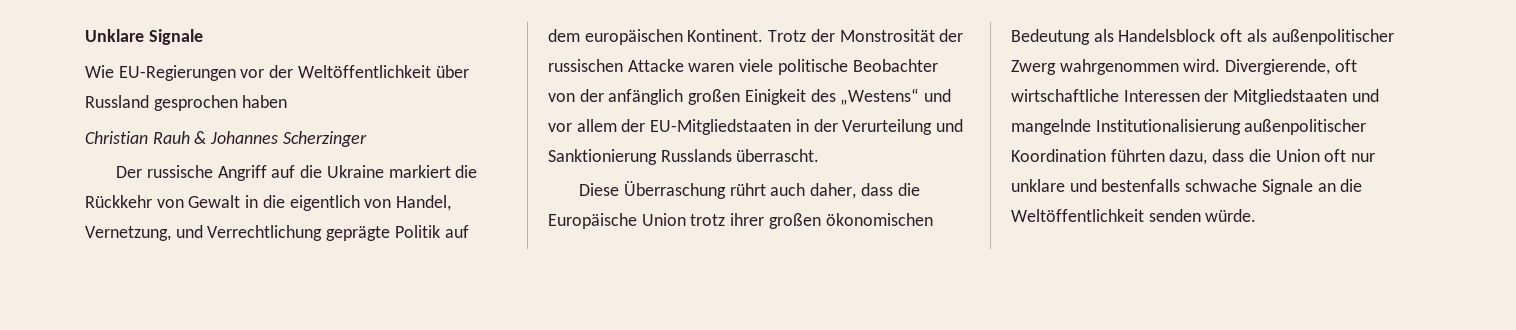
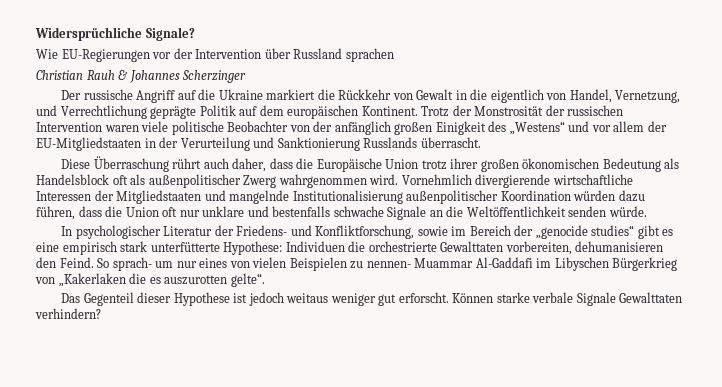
[85,29,203,45] Unklare Signale -> [35,27,195,41] Widersprüchliche Signale?
[297,65,431,78] Weltöffentlichkeit -> [195,49,262,59] Intervention
[153,95,288,111] gesprochen haben -> [345,48,394,62] sprachen
[627,59,684,72] Attacke -> [36,122,102,132] Intervention
[1225,59,1357,75] Divergierende, oft -> [401,174,551,188] Vornehmlich divergierende
[1110,149,1208,165] führten dazu, -> [573,190,645,202] [36,206,75,220] würden dazu führen,
(1257, 215) none -> [61,225,674,239] [36,241,664,255] [36,257,678,271] [35,273,265,287] [61,292,683,306] [35,308,101,319] // In psychologischer Literatur der Friedens- und Konfliktforschung, sowie im Bereich der „genocide studies“ gibt es eine empirisch stark unterfütterte Hypothese: Individuen die orchestrierte Gewalttaten vorbereiten, dehumanisieren den Feind. So sprach- um nur eines von vielen Beispielen zu nennen- Muammar Al-Gaddafi im Libyschen Bürgerkrieg von „Kakerlaken die es auszurotten gelte“. // Das Gegenteil dieser Hypothese ist jedoch weitaus weniger gut erforscht. Können starke verbale Signale Gewalttaten verhindern?

